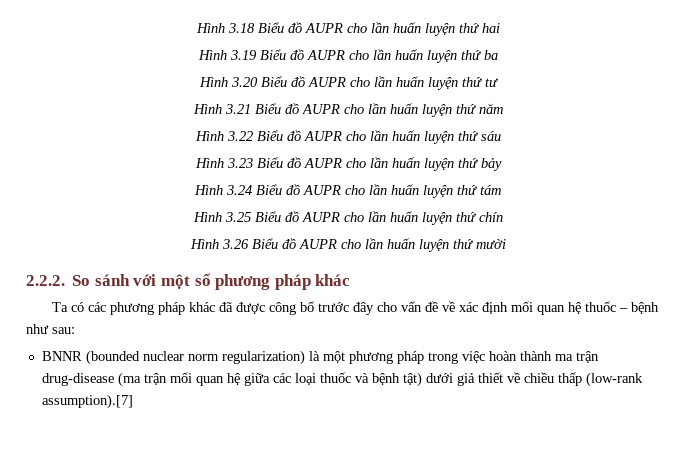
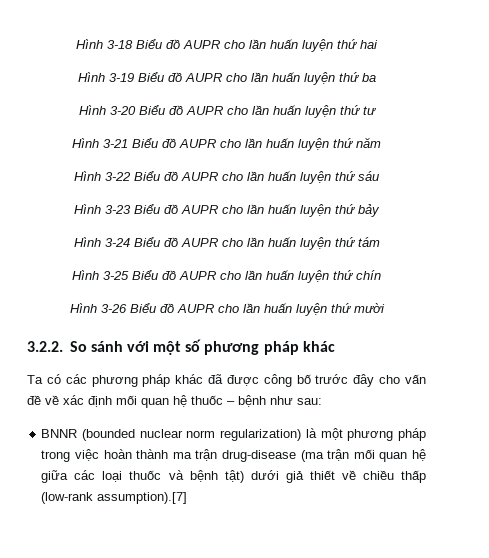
[195,23,255,33] Hình 3.18 -> [76,39,133,49] Hình 3-18
[229,50,257,60] 3.19 -> [108,73,134,82] 3-19
[230,77,258,87] 3.20 -> [109,106,136,115] 3-20
[224,104,251,114] 3.21 -> [103,139,128,148] 3-21
[226,131,253,141] 3.22 -> [105,172,131,181] 3-22
[226,158,253,168] 3.23 -> [105,205,131,214] 3-23
[226,185,252,195] 3.24 -> [104,238,130,247] 3-24
[224,212,251,222] 3.25 -> [103,271,129,280] 3-25
[221,239,249,249] 3.26 -> [100,304,127,313] 3-26
[26,275,65,286] 2.2.2. -> [27,341,63,352] 3.2.2.

